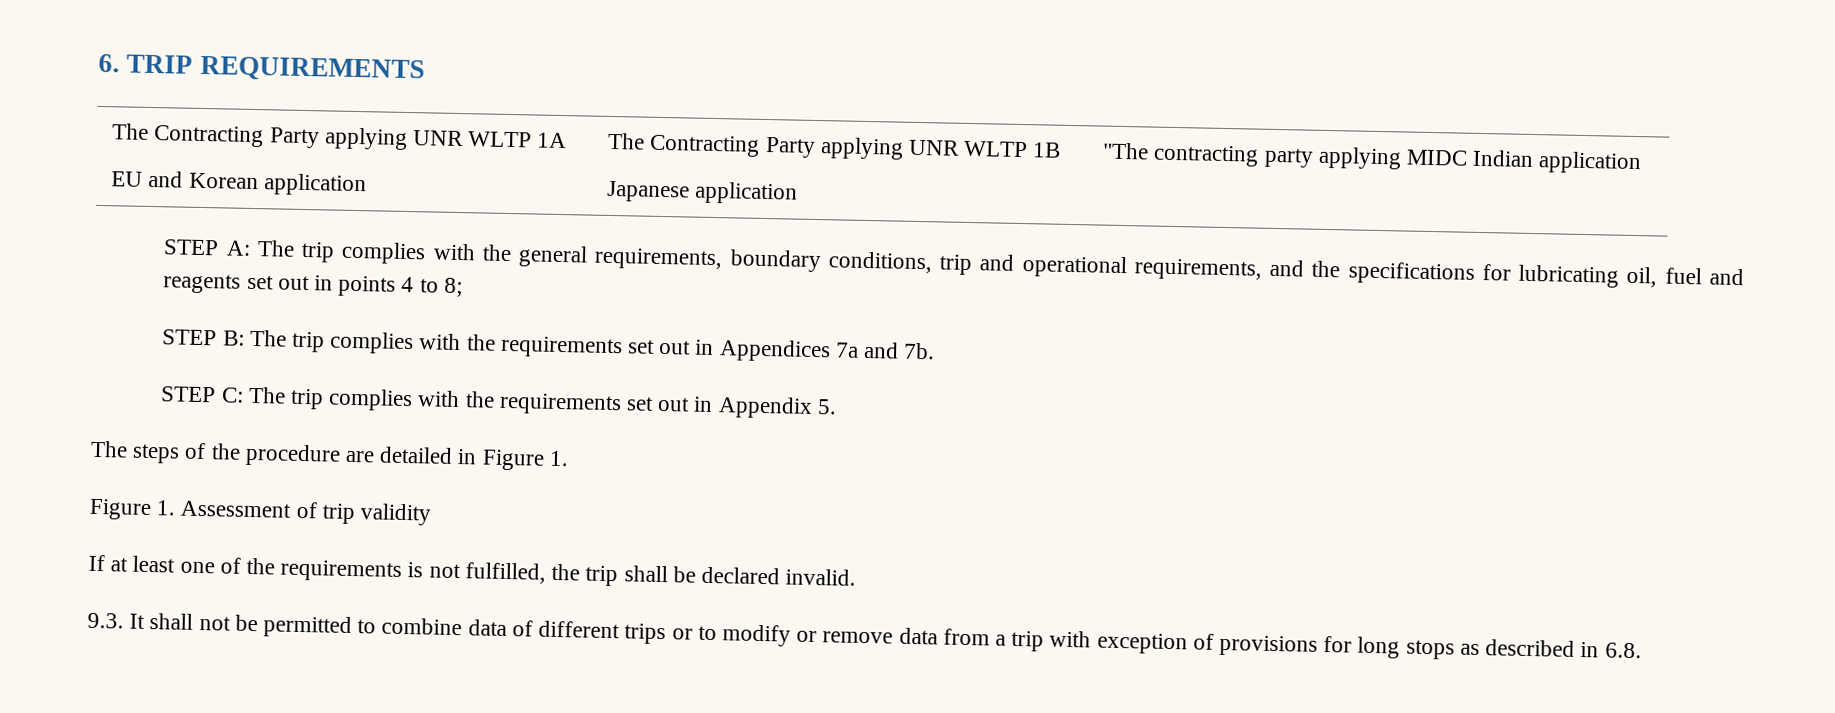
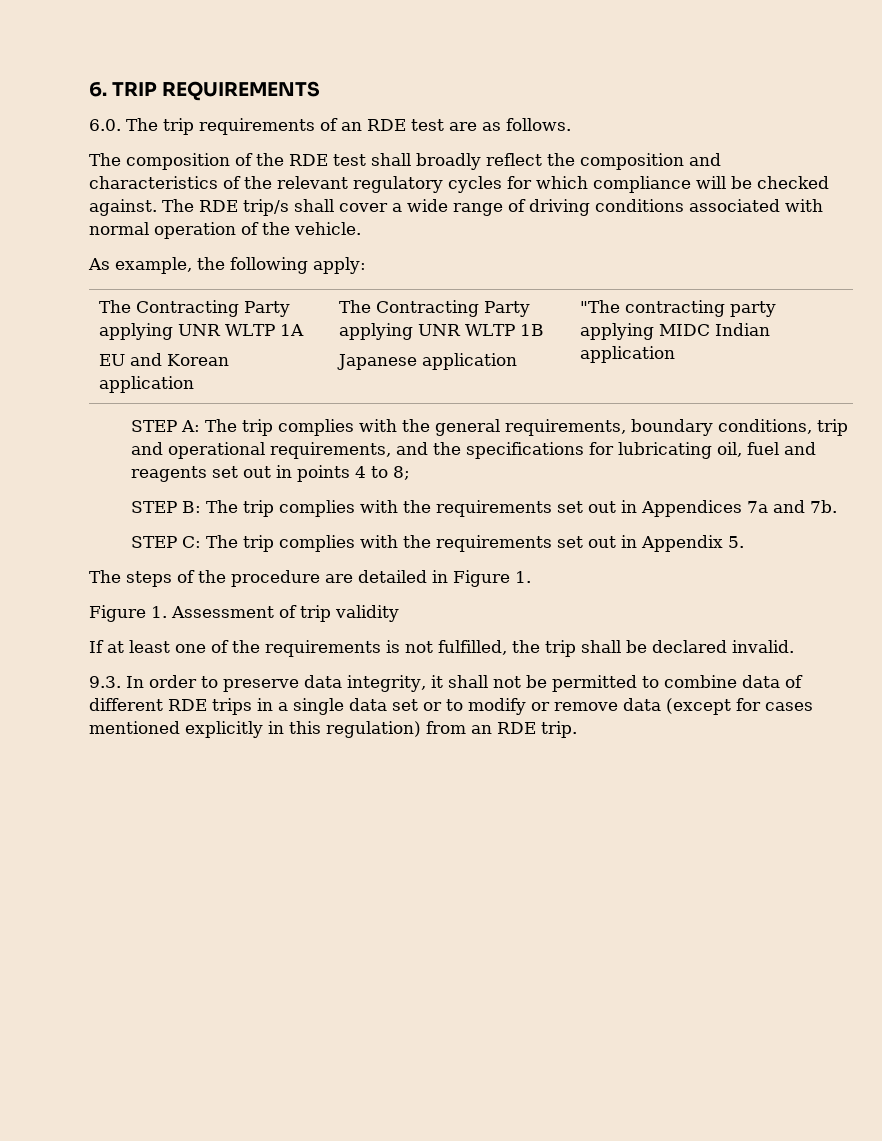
(425, 69) none -> [89,118,571,135] [89,153,721,170] [89,176,829,193] [89,199,823,216] [89,222,361,239] [88,257,366,274] // 6.0. The trip requirements of an RDE test are as follows. // The composition of the RDE test shall broadly reflect the composition and characteristics of the relevant regulatory cycles for which compliance will be checked against. The RDE trip/s shall cover a wide range of driving conditions associated with normal operation of the vehicle. // As example, the following apply:
[129,613,146,629] It -> [126,675,443,692] In order to preserve data integrity, it
[624,623,667,645] trips -> [168,698,418,715] RDE trips in a single data set
[942,628,1642,660] from a trip with exception of provisions for long stops as described in 6.8. -> [666,698,813,715] [89,721,577,738] (except for cases mentioned explicitly in this regulation) from an RDE trip.

